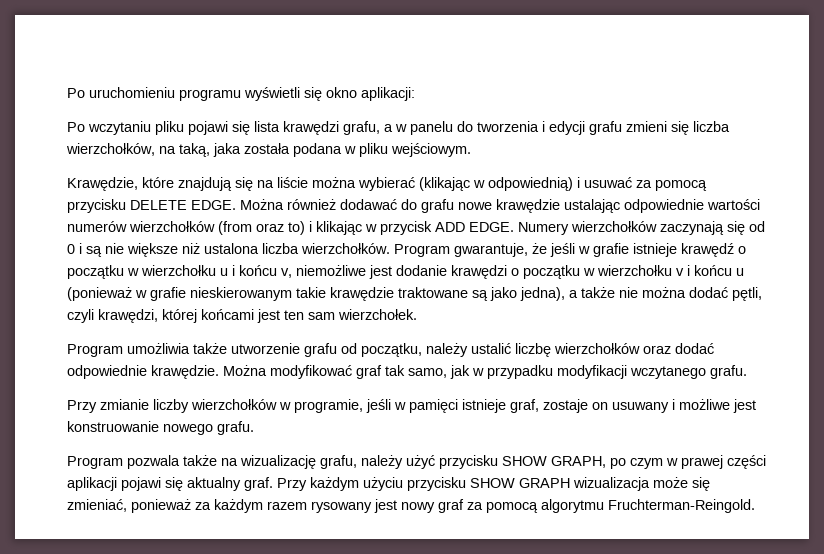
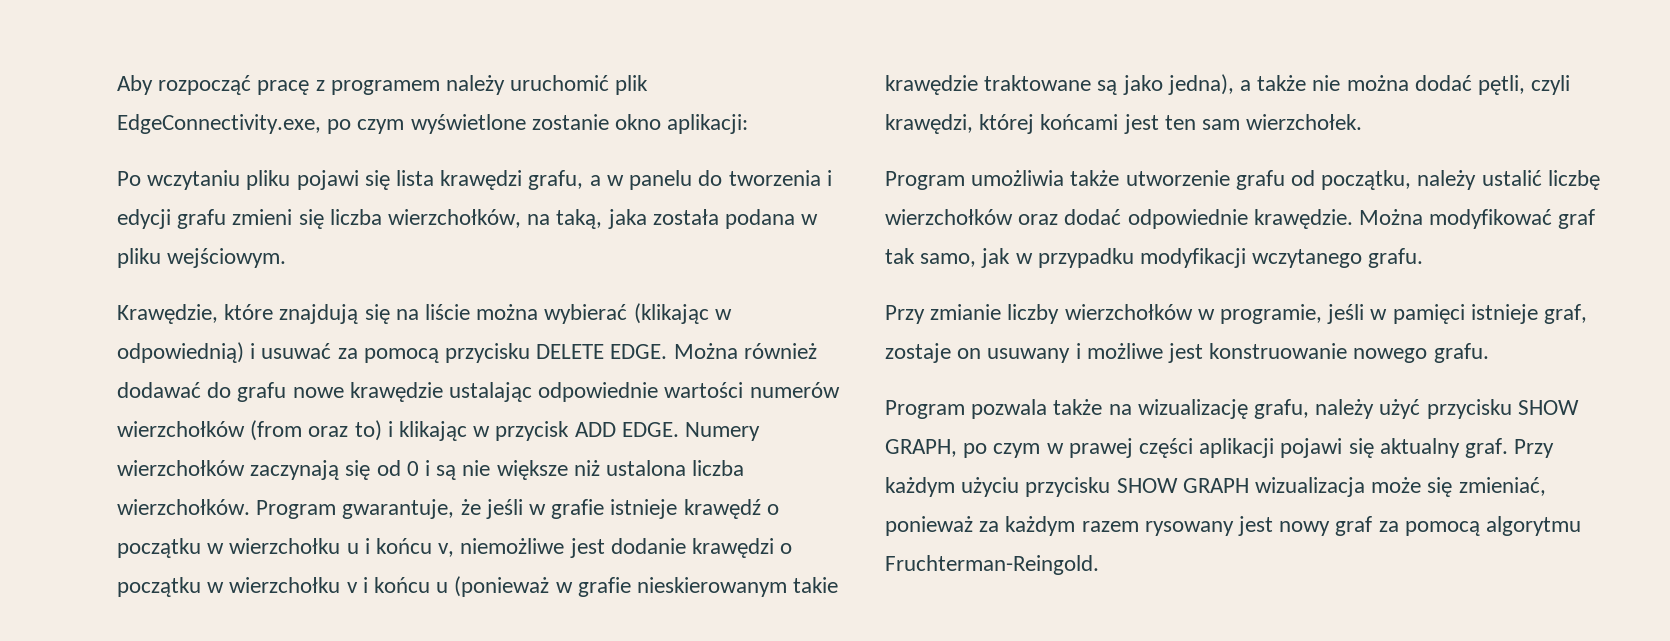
[67,87,322,101] Po uruchomieniu programu wyświetli się -> [117,75,649,95] [117,114,609,134] Aby rozpocząć pracę z programem należy uruchomić plik EdgeConnectivity.exe, po czym wyświetlone zostanie

